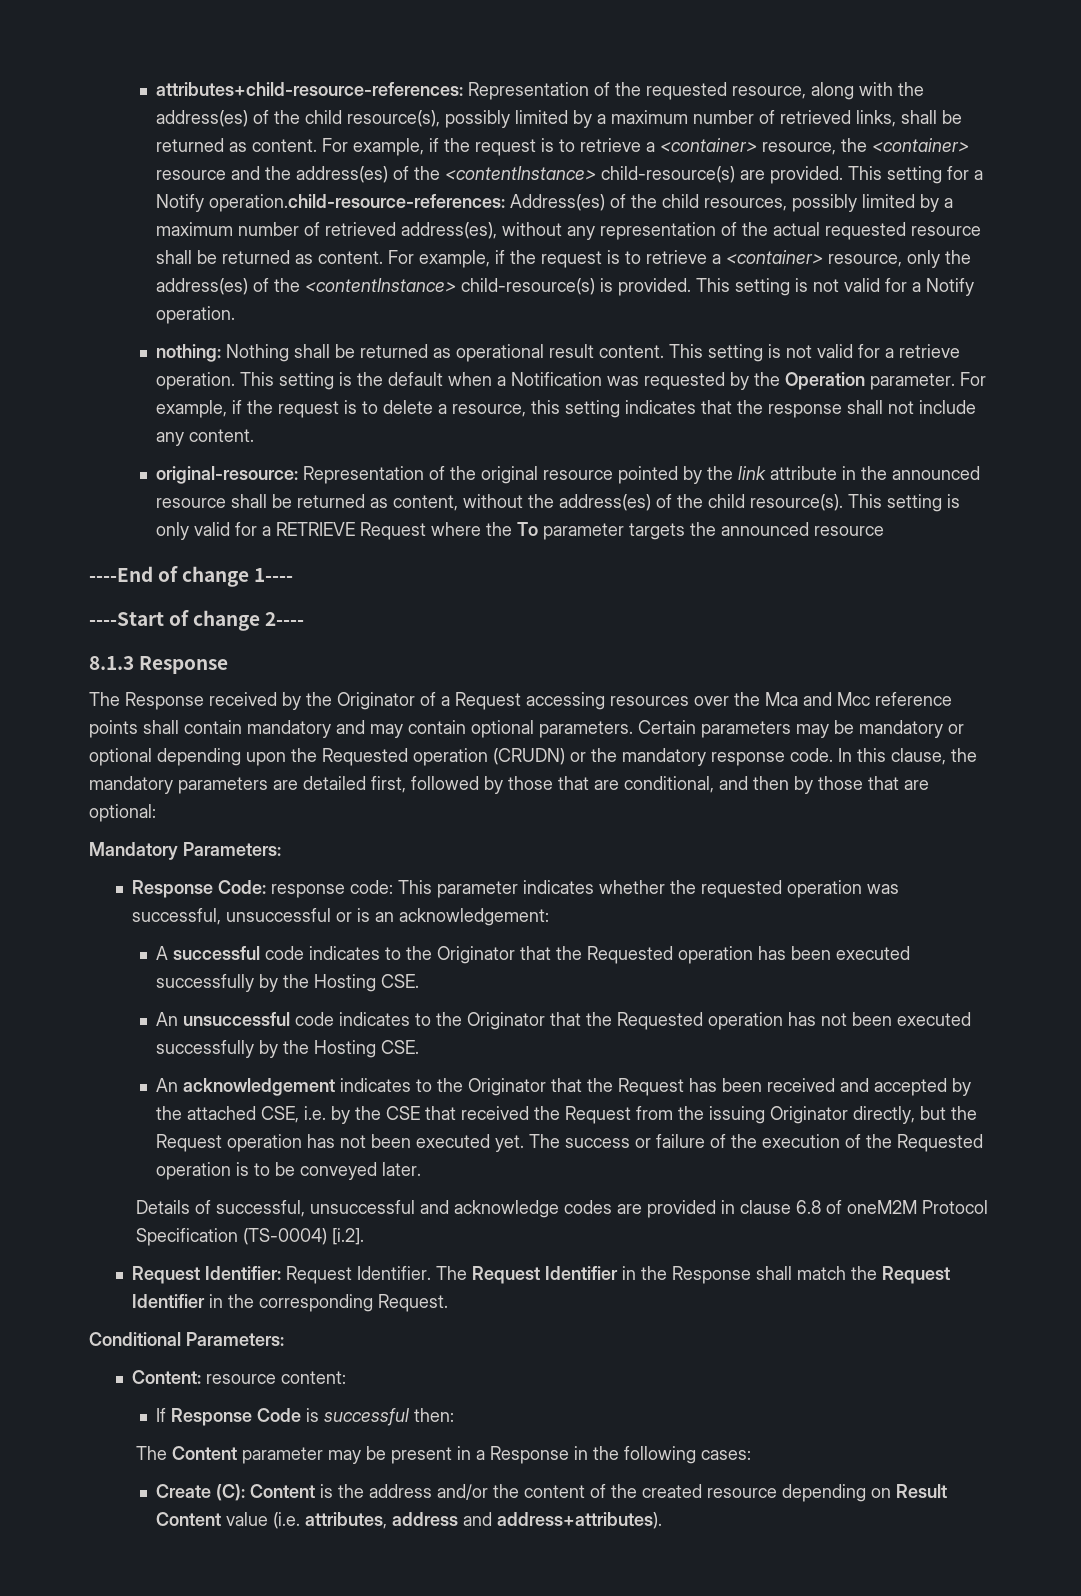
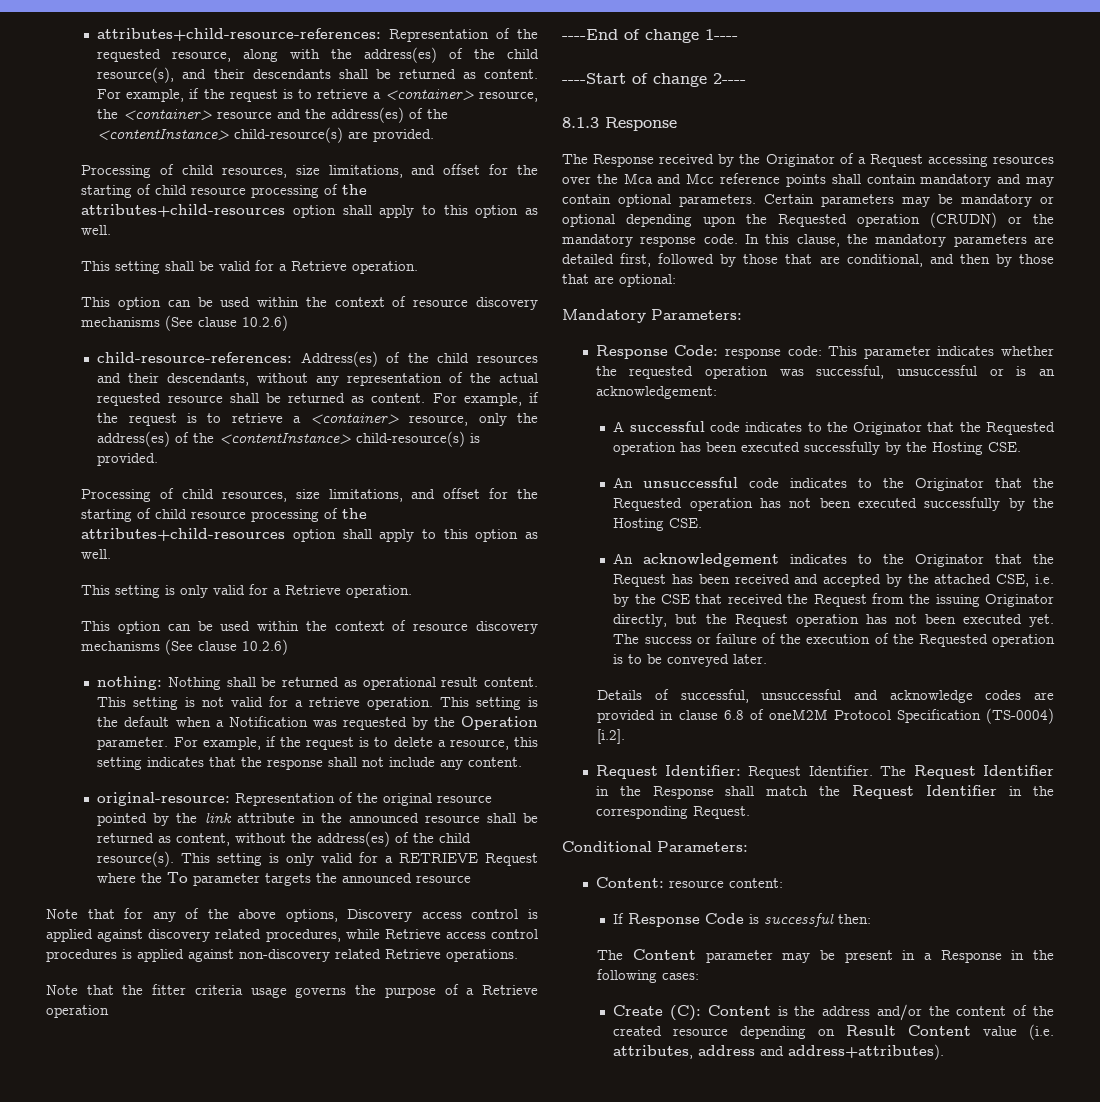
[445,110,897,128] possibly limited by a maximum number of retrieved links, -> [182,69,331,79] and their descendants
[848,166,984,184] [156,194,954,212] [156,222,498,239] This setting for a Notify operation.child-resource-references: Address(es) of the child resources, possibly limited by a maximum number of retrieved address(es), -> [81,164,539,178] [81,184,368,198] [81,204,539,218] [81,225,112,235] [81,260,419,274] [81,296,538,310] [81,315,289,331] [97,351,538,367] [97,373,250,386] // Processing of child resources, size limitations, and offset for the starting of child resource processing of the attributes+child-resources option shall apply to this option as well. // This setting shall be valid for a Retrieve operation. // This option can be used within the context of resource discovery mechanisms (See clause 10.2.6) // child-resource-references: Address(es) of the child resources and their descendants,
[696,278,975,296] [156,306,236,324] This setting is not valid for a Notify operation. -> [81,488,539,502] [81,508,368,522] [81,528,539,542] [81,549,112,559] [81,584,413,598] [81,620,538,634] [81,639,289,655] // Processing of child resources, size limitations, and offset for the starting of child resource processing of the attributes+child-resources option shall apply to this option as well. // This setting is only valid for a Retrieve operation. // This option can be used within the context of resource discovery mechanisms (See clause 10.2.6)
(885, 531) none -> [46,908,539,922] [46,929,538,942] [46,949,518,962] [46,984,538,998] [46,1005,109,1018] // Note that for any of the above options, Discovery access control is applied against discovery related procedures, while Retrieve access control procedures is applied against non-discovery related Retrieve operations. // Note that the fitter criteria usage governs the purpose of a Retrieve operation

